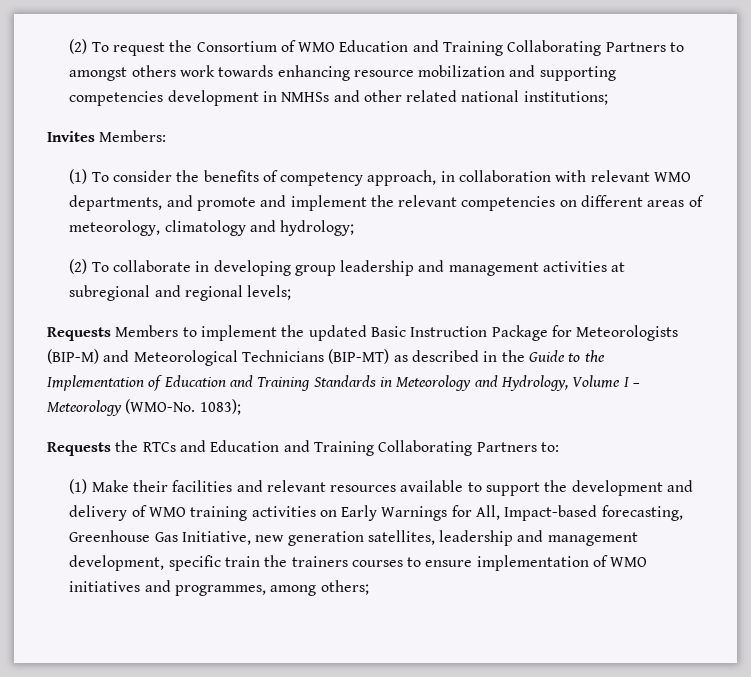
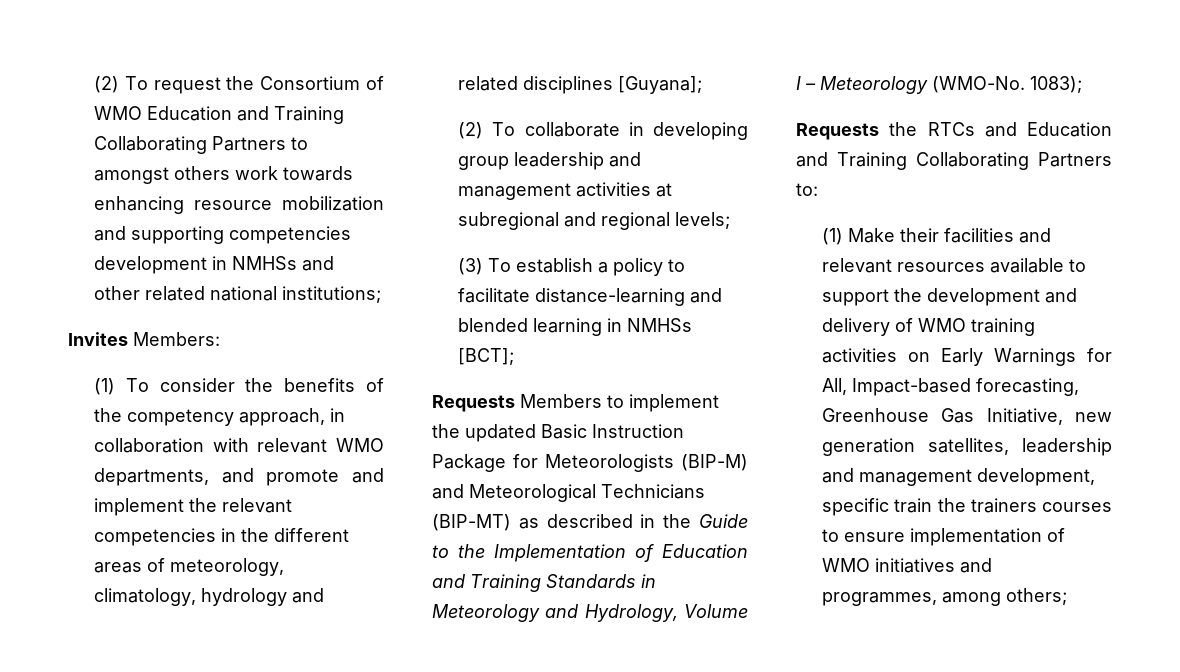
(278, 176) none -> [94,408,123,422] the
[559,200,577,207] on -> [221,528,270,542] in the
[164,220,355,236] climatology and hydrology; -> [94,588,325,606] [458,76,703,94] climatology, hydrology and related disciplines [Guyana];
(292, 292) none -> [458,258,686,276] [458,288,723,306] [458,318,693,336] [458,348,515,365] // (3) To establish a policy to facilitate distance-learning and blended learning in NMHSs [BCT];

